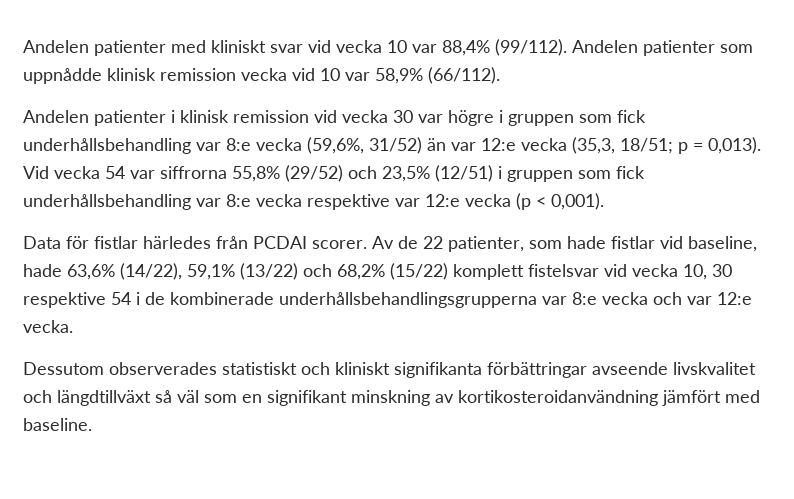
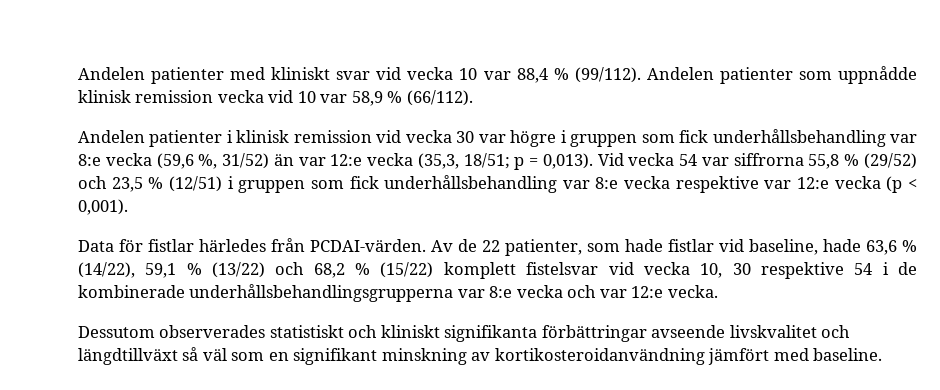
[442,40,490,56] 88,4% -> [516,68,569,83] 88,4 %
[375,68,423,84] 58,9% -> [351,91,403,106] 58,9 %
[307,137,364,154] (59,6%, -> [156,153,218,169] (59,6 %,
[232,165,430,182] 55,8% (29/52) och 23,5% -> [808,153,918,169] [78,176,164,192] 55,8 % (29/52) och 23,5 %
[253,236,367,249] PCDAI scorer. -> [310,239,426,252] PCDAI-värden.
[67,263,385,280] 63,6% (14/22), 59,1% (13/22) och 68,2% -> [866,240,917,255] [78,262,371,278] 63,6 % (14/22), 59,1 % (13/22) och 68,2 %

